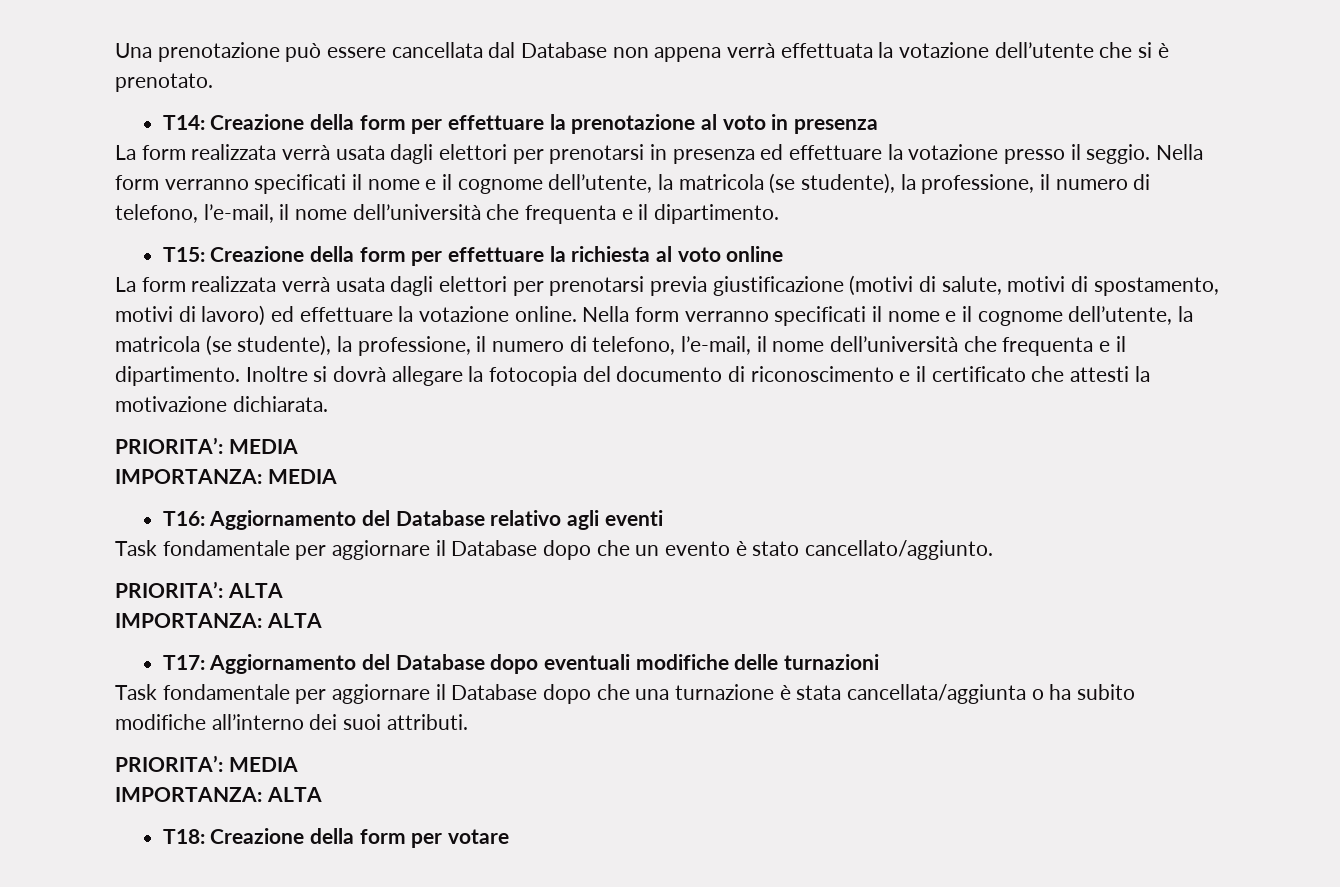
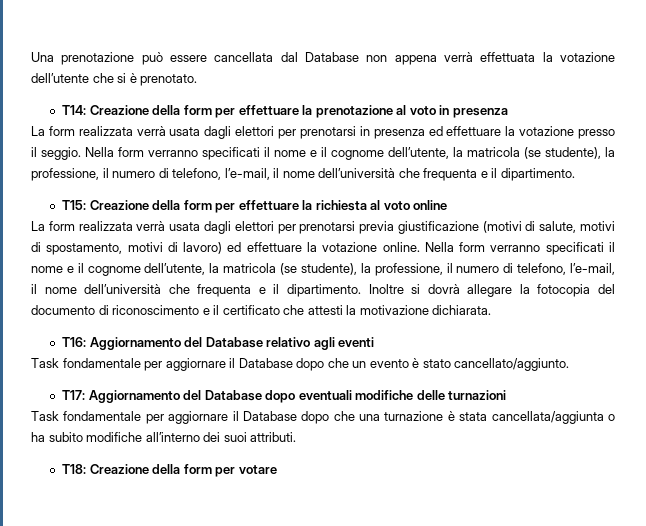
[115,437,298,454] [115,469,337,484] // PRIORITA’: MEDIA // IMPORTANZA: MEDIA -> (492, 310) none
[115,581,283,598] [115,613,322,628] // PRIORITA’: ALTA // IMPORTANZA: ALTA -> (570, 364) none
[115,755,298,772] [115,787,322,802] // PRIORITA’: MEDIA // IMPORTANZA: ALTA -> (297, 437) none

